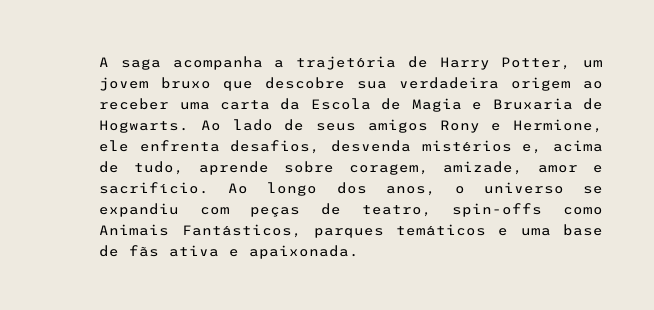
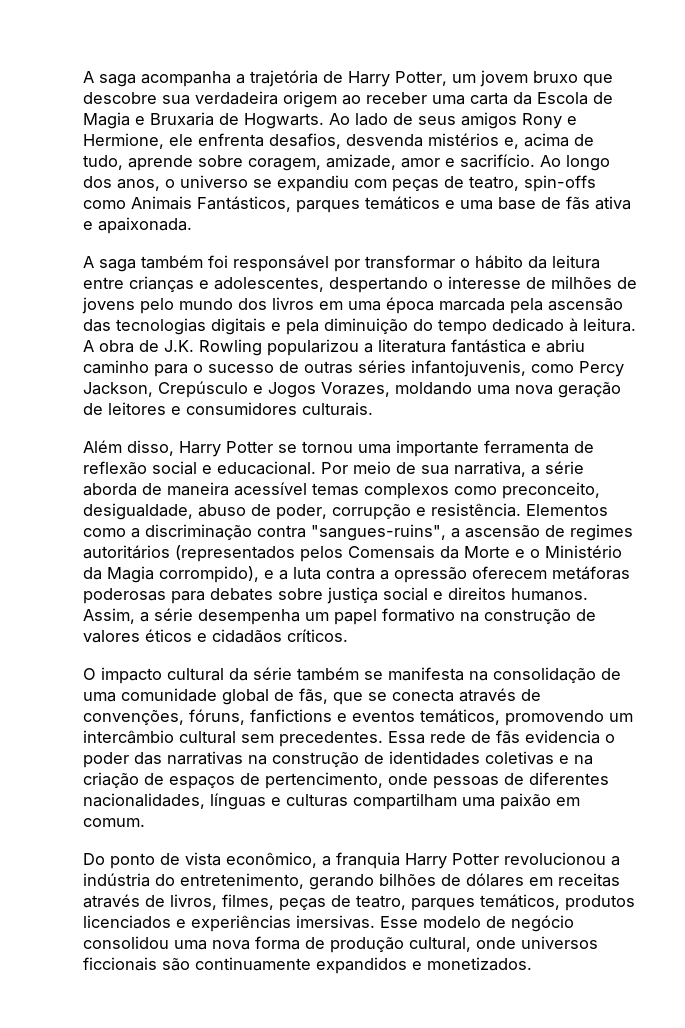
(360, 252) none -> [83,255,601,272] [83,276,638,293] [82,297,624,314] [83,318,637,335] [83,339,586,356] [83,360,625,377] [83,381,622,398] [83,402,374,416] [83,440,595,457] [83,461,585,477] [83,482,601,499] [83,503,609,520] [83,524,634,541] [83,545,623,562] [83,566,631,583] [83,587,589,604] [83,608,597,625] [83,629,349,643] [83,667,622,684] [83,688,542,705] [83,709,634,726] [83,730,616,747] [83,751,594,768] [83,772,610,789] [83,793,581,810] [83,818,146,827] [83,852,621,869] [83,873,621,890] [83,894,636,911] [83,915,575,932] [83,936,599,953] [83,957,533,974] // A saga também foi responsável por transformar o hábito da leitura entre crianças e adolescentes, despertando o interesse de milhões de jovens pelo mundo dos livros em uma época marcada pela ascensão das tecnologias digitais e pela diminuição do tempo dedicado à leitura. A obra de J.K. Rowling popularizou a literatura fantástica e abriu caminho para o sucesso de outras séries infantojuvenis, como Percy Jackson, Crepúsculo e Jogos Vorazes, moldando uma nova geração de leitores e consumidores culturais. // Além disso, Harry Potter se tornou uma importante ferramenta de reflexão social e educacional. Por meio de sua narrativa, a série aborda de maneira acessível temas complexos como preconceito, desigualdade, abuso de poder, corrupção e resistência. Elementos como a discriminação contra "sangues-ruins", a ascensão de regimes autoritários (representados pelos Comensais da Morte e o Ministério da Magia corrompido), e a luta contra a opressão oferecem metáforas poderosas para debates sobre justiça social e direitos humanos. Assim, a série desempenha um papel formativo na construção de valores éticos e cidadãos críticos. // O impacto cultural da série também se manifesta na consolidação de uma comunidade global de fãs, que se conecta através de convenções, fóruns, fanfictions e eventos temáticos, promovendo um intercâmbio cultural sem precedentes. Essa rede de fãs evidencia o poder das narrativas na construção de identidades coletivas e na criação de espaços de pertencimento, onde pessoas de diferentes nacionalidades, línguas e culturas compartilham uma paixão em comum. // Do ponto de vista econômico, a franquia Harry Potter revolucionou a indústria do entretenimento, gerando bilhões de dólares em receitas através de livros, filmes, peças de teatro, parques temáticos, produtos licenciados e experiências imersivas. Esse modelo de negócio consolidou uma nova forma de produção cultural, onde universos ficcionais são continuamente expandidos e monetizados.

